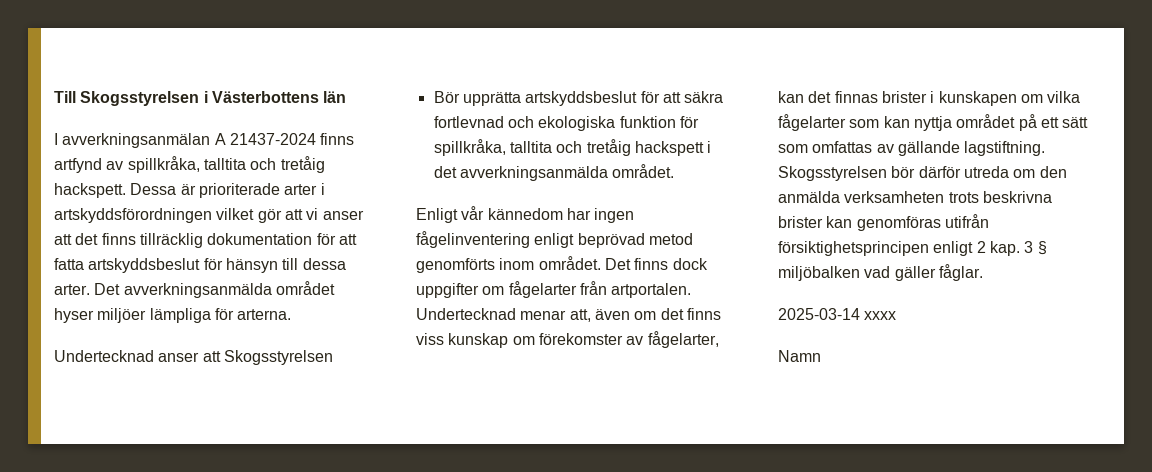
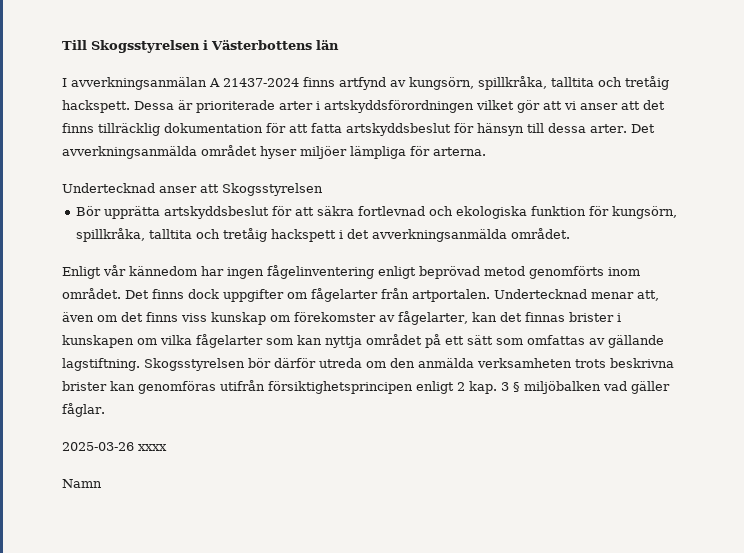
(124, 165) none -> [409,77,474,90] kungsörn,
(699, 122) none -> [612,206,678,219] kungsörn,
[778,308,860,320] 2025-03-14 -> [62,442,134,451] 2025-03-26

